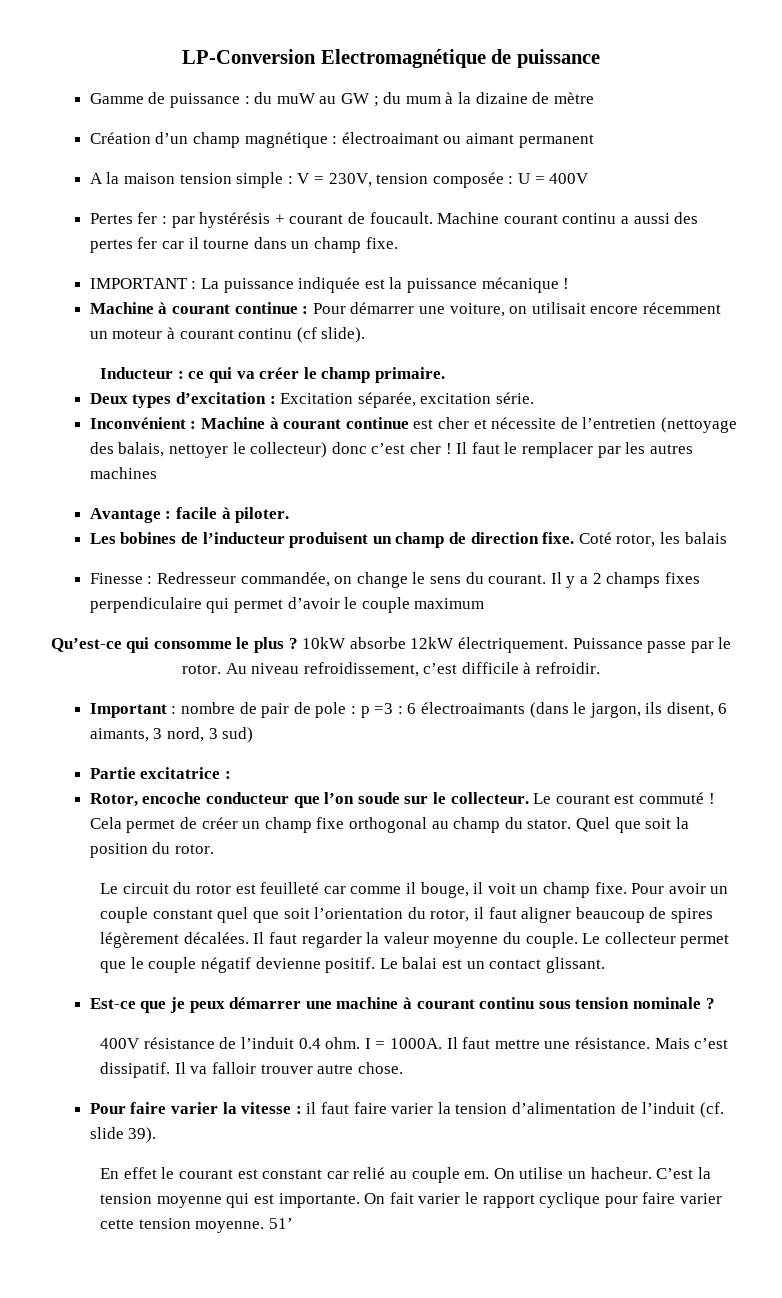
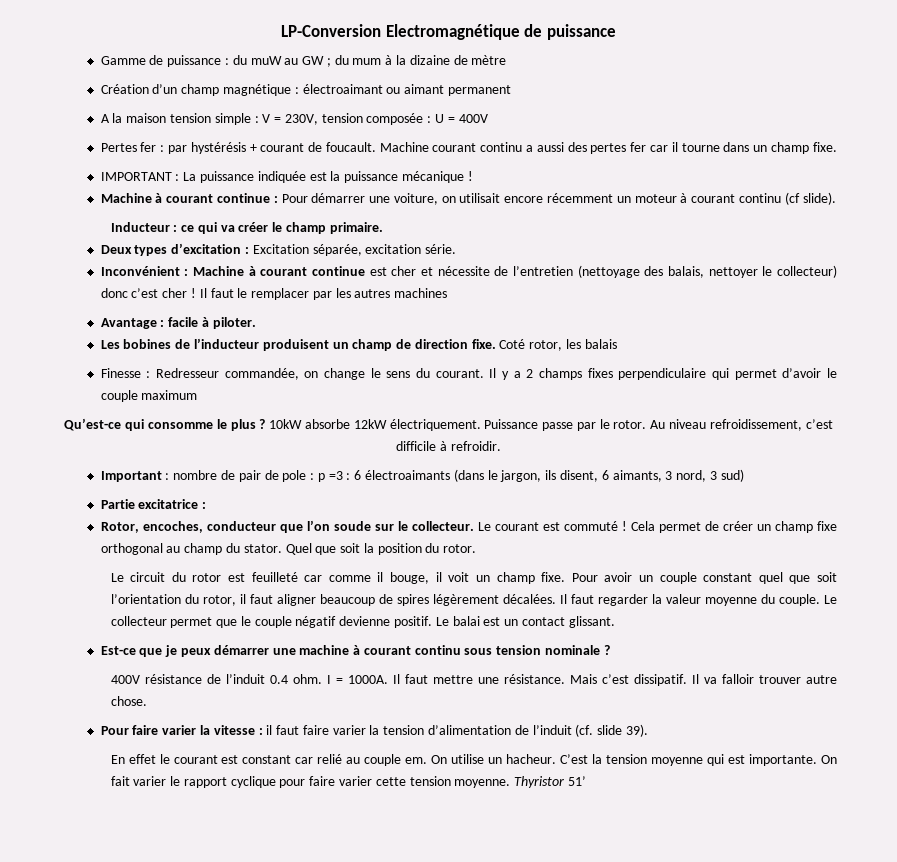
[142,792,202,804] encoche -> [142,521,203,533] encoches,
(265, 1227) none -> [514,776,565,788] Thyristor

